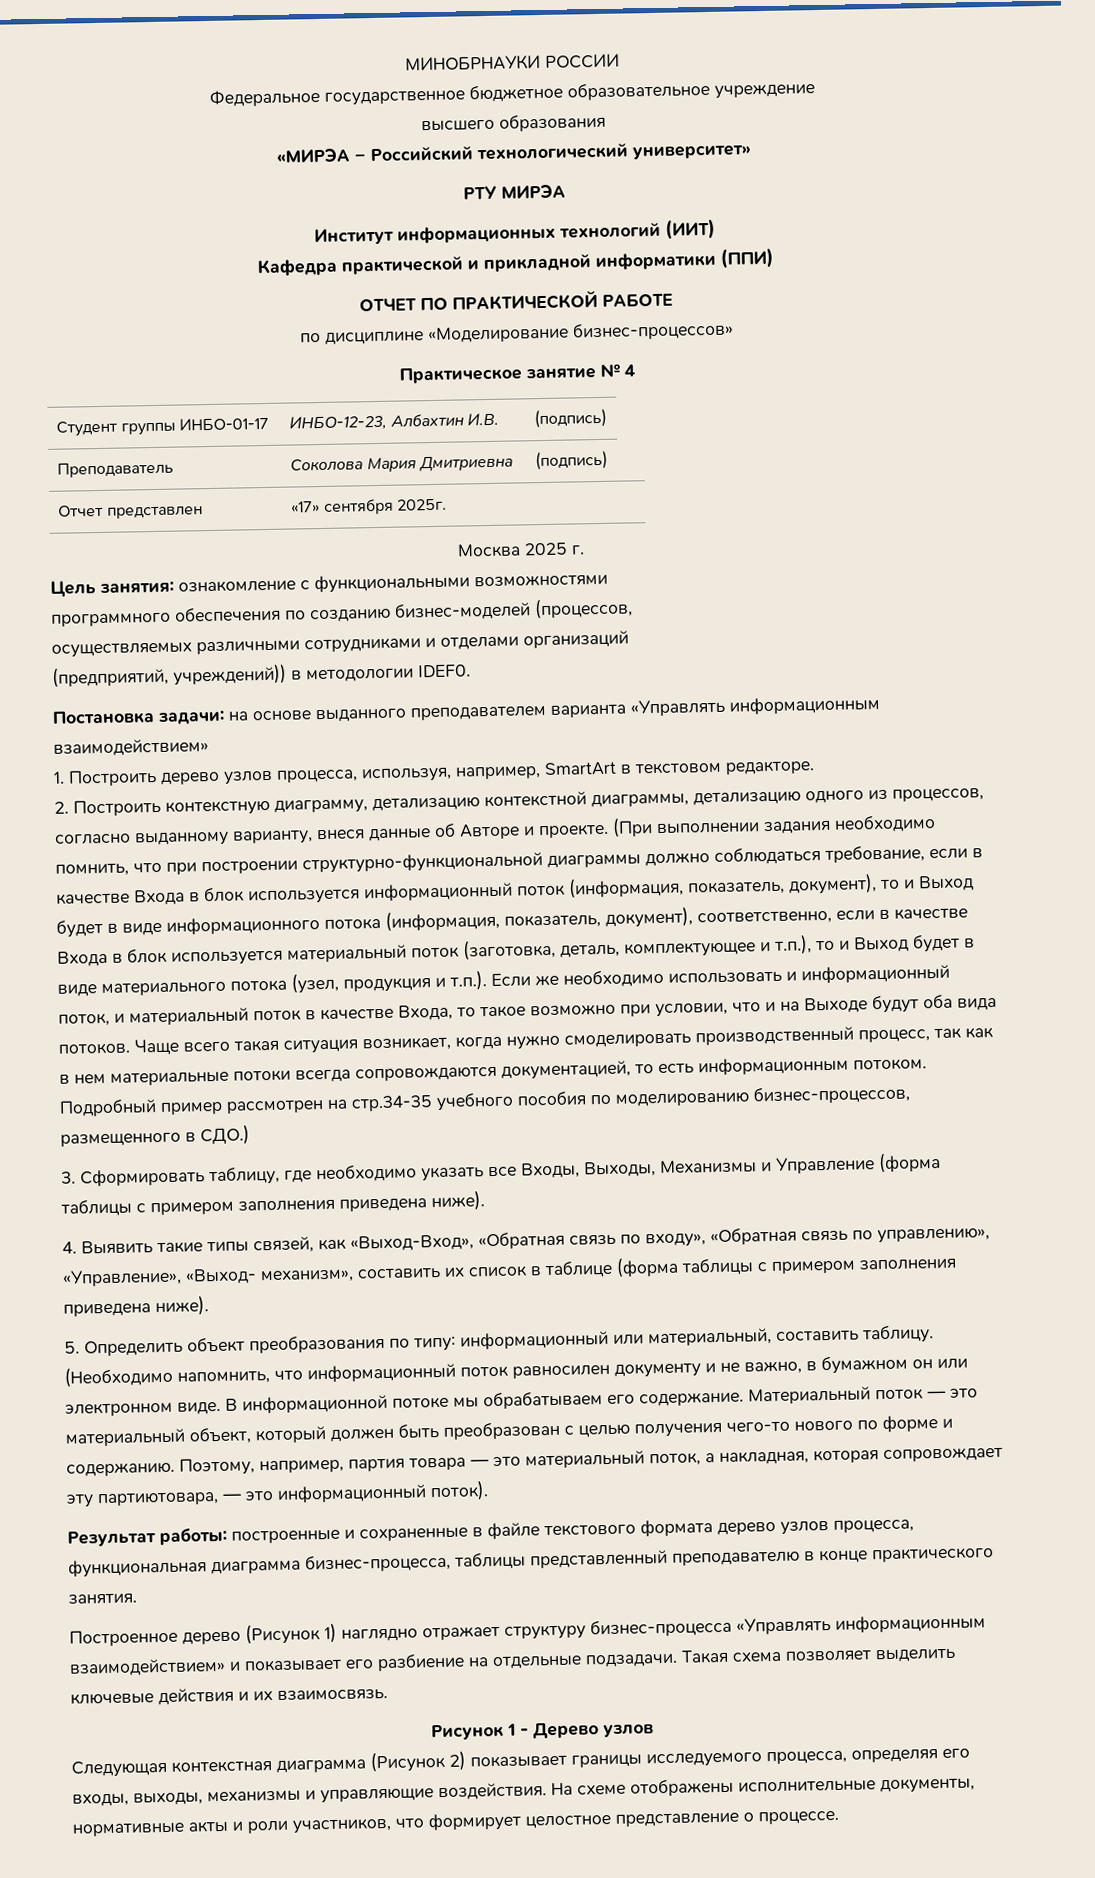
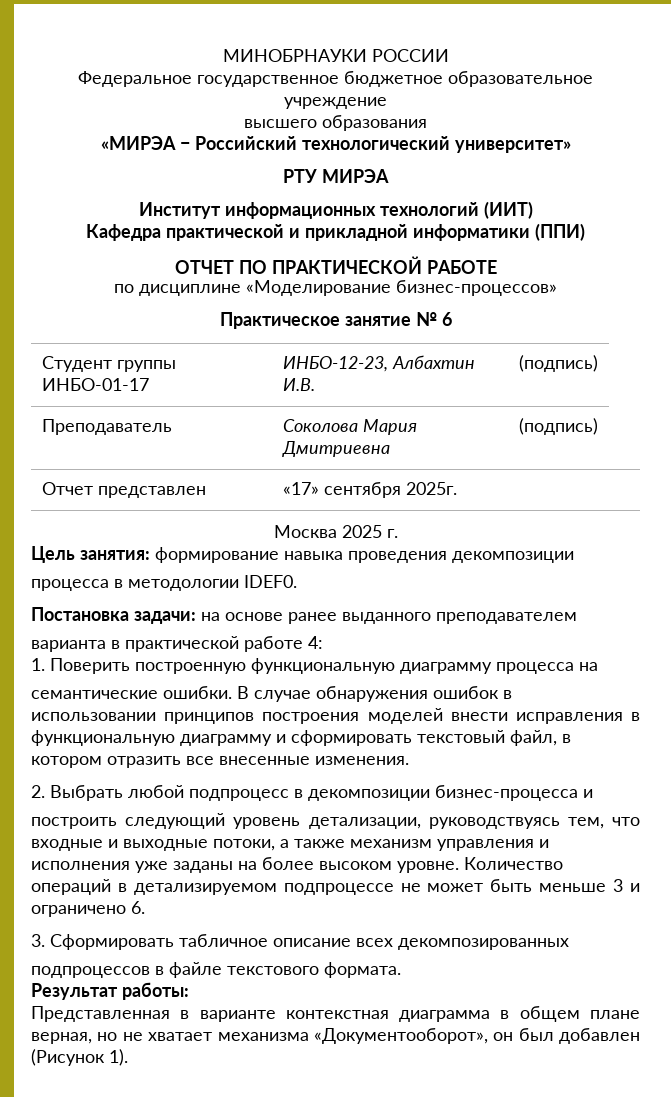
[624,364,635,377] 4 -> [441,312,452,326] 6
[178,573,608,594] [51,597,633,627] [51,630,629,658] [52,663,287,688] ознакомление с функциональными возможностями // программного обеспечения по созданию бизнес-моделей (процессов, // осуществляемых различными сотрудниками и отделами организаций // (предприятий, учреждений)) -> [155,547,574,563] [31,579,109,591] формирование навыка проведения декомпозиции // процесса
(312, 715) none -> [288,612,337,624] ранее
[550,695,880,718] [53,738,209,757] [53,760,815,787] [54,788,984,817] [55,814,936,847] [55,844,983,877] [56,873,974,906] [56,906,968,938] [57,933,975,967] [57,964,950,997] [58,993,997,1027] [58,1026,994,1056] [59,1056,927,1086] [59,1084,910,1117] [60,1124,250,1147] [61,1151,941,1187] [60,1190,485,1217] [62,1226,990,1255] [62,1256,956,1287] [63,1295,209,1317] [64,1324,934,1357] [64,1354,968,1388] [65,1386,978,1417] [65,1415,953,1447] [66,1446,1003,1477] [66,1480,489,1508] [67,1519,914,1547] [68,1547,994,1578] [68,1593,137,1605] [69,1614,986,1647] [69,1648,956,1677] [70,1687,388,1706] [430,1722,654,1741] [71,1748,970,1778] [72,1777,975,1807] [72,1810,839,1837] варианта «Управлять информационным взаимодействием» // 1. Построить дерево узлов процесса, используя, например, SmartArt в текстовом редакторе. // 2. Построить контекстную диаграмму, детализацию контекстной диаграммы, детализацию одного из процессов, согласно выданному варианту, внеся данные об Авторе и проекте. (При выполнении задания необходимо помнить, что при построении структурно-функциональной диаграммы должно соблюдаться требование, если в качестве Входа в блок используется информационный поток (информация, показатель, документ), то и Выход будет в виде информационного потока (информация, показатель, документ), соответственно, если в качестве Входа в блок используется материальный поток (заготовка, деталь, комплектующее и т.п.), то и Выход будет в виде материального потока (узел, продукция и т.п.). Если же необходимо использовать и информационный поток, и материальный поток в качестве Входа, то такое возможно при условии, что и на Выходе будут оба вида потоков. Чаще всего такая ситуация возникает, когда нужно смоделировать производственный процесс, так как в нем материальные потоки всегда сопровождаются документацией, то есть информационным потоком. Подробный пример рассмотрен на стр.34-35 учебного пособия по моделированию бизнес-процессов, размещенного в СДО.) // 3. Сформировать таблицу, где необходимо указать все Входы, Выходы, Механизмы и Управление (форма таблицы с примером заполнения приведена ниже). // 4. Выявить такие типы связей, как «Выход-Вход», «Обратная связь по входу», «Обратная связь по управлению», «Управление», «Выход- механизм», составить их список в таблице (форма таблицы с примером заполнения приведена ниже). // 5. Определить объект преобразования по типу: информационный или материальный, составить таблицу. (Необходимо напомнить, что информационный поток равносилен документу и не важно, в бумажном он или электронном виде. В информационной потоке мы обрабатываем его содержание. Материальный поток — это материальный объект, который должен быть преобразован с целью получения чего-то нового по форме и содержанию. Поэтому, например, партия товара — это материальный поток, а накладная, которая сопровождает эту партиютовара, — это информационный поток). // Результат работы: построенные и сохраненные в файле текстового формата дерево узлов процесса, функциональная диаграмма бизнес-процесса, таблицы представленный преподавателю в конце практического занятия. // Построенное дерево (Рисунок 1) наглядно отражает структуру бизнес-процесса «Управлять информационным взаимодействием» и показывает его разбиение на отдельные подзадачи. Такая схема позволяет выделить ключевые действия и их взаимосвязь. // Рисунок 1 - Дерево узлов // Следующая контекстная диаграмма (Рисунок 2) показывает границы исследуемого процесса, определяя его входы, выходы, механизмы и управляющие воздействия. На схеме отображены исполнительные документы, нормативные акты и роли участников, что формирует целостное представление о процессе. -> [31,636,323,652] [31,658,598,674] [31,686,512,702] [31,708,640,724] [31,730,571,746] [31,756,409,768] [31,785,593,801] [31,813,640,829] [31,839,549,851] [31,857,563,873] [31,879,641,895] [31,901,145,917] [31,934,569,950] [31,962,401,978] [31,982,189,1000] [31,1006,640,1022] [31,1028,640,1044] [31,1049,128,1066] // варианта в практической работе 4: // 1. Поверить построенную функциональную диаграмму процесса на // семантические ошибки. В случае обнаружения ошибок в использовании принципов построения моделей внести исправления в функциональную диаграмму и сформировать текстовый файл, в котором отразить все внесенные изменения. // 2. Выбрать любой подпроцесс в декомпозиции бизнес-процесса и // построить следующий уровень детализации, руководствуясь тем, что входные и выходные потоки, а также механизм управления и исполнения уже заданы на более высоком уровне. Количество операций в детализируемом подпроцессе не может быть меньше 3 и ограничено 6. // 3. Сформировать табличное описание всех декомпозированных // подпроцессов в файле текстового формата. // Результат работы: // Представленная в варианте контекстная диаграмма в общем плане верная, но не хватает механизма «Документооборот», он был добавлен (Рисунок 1).

